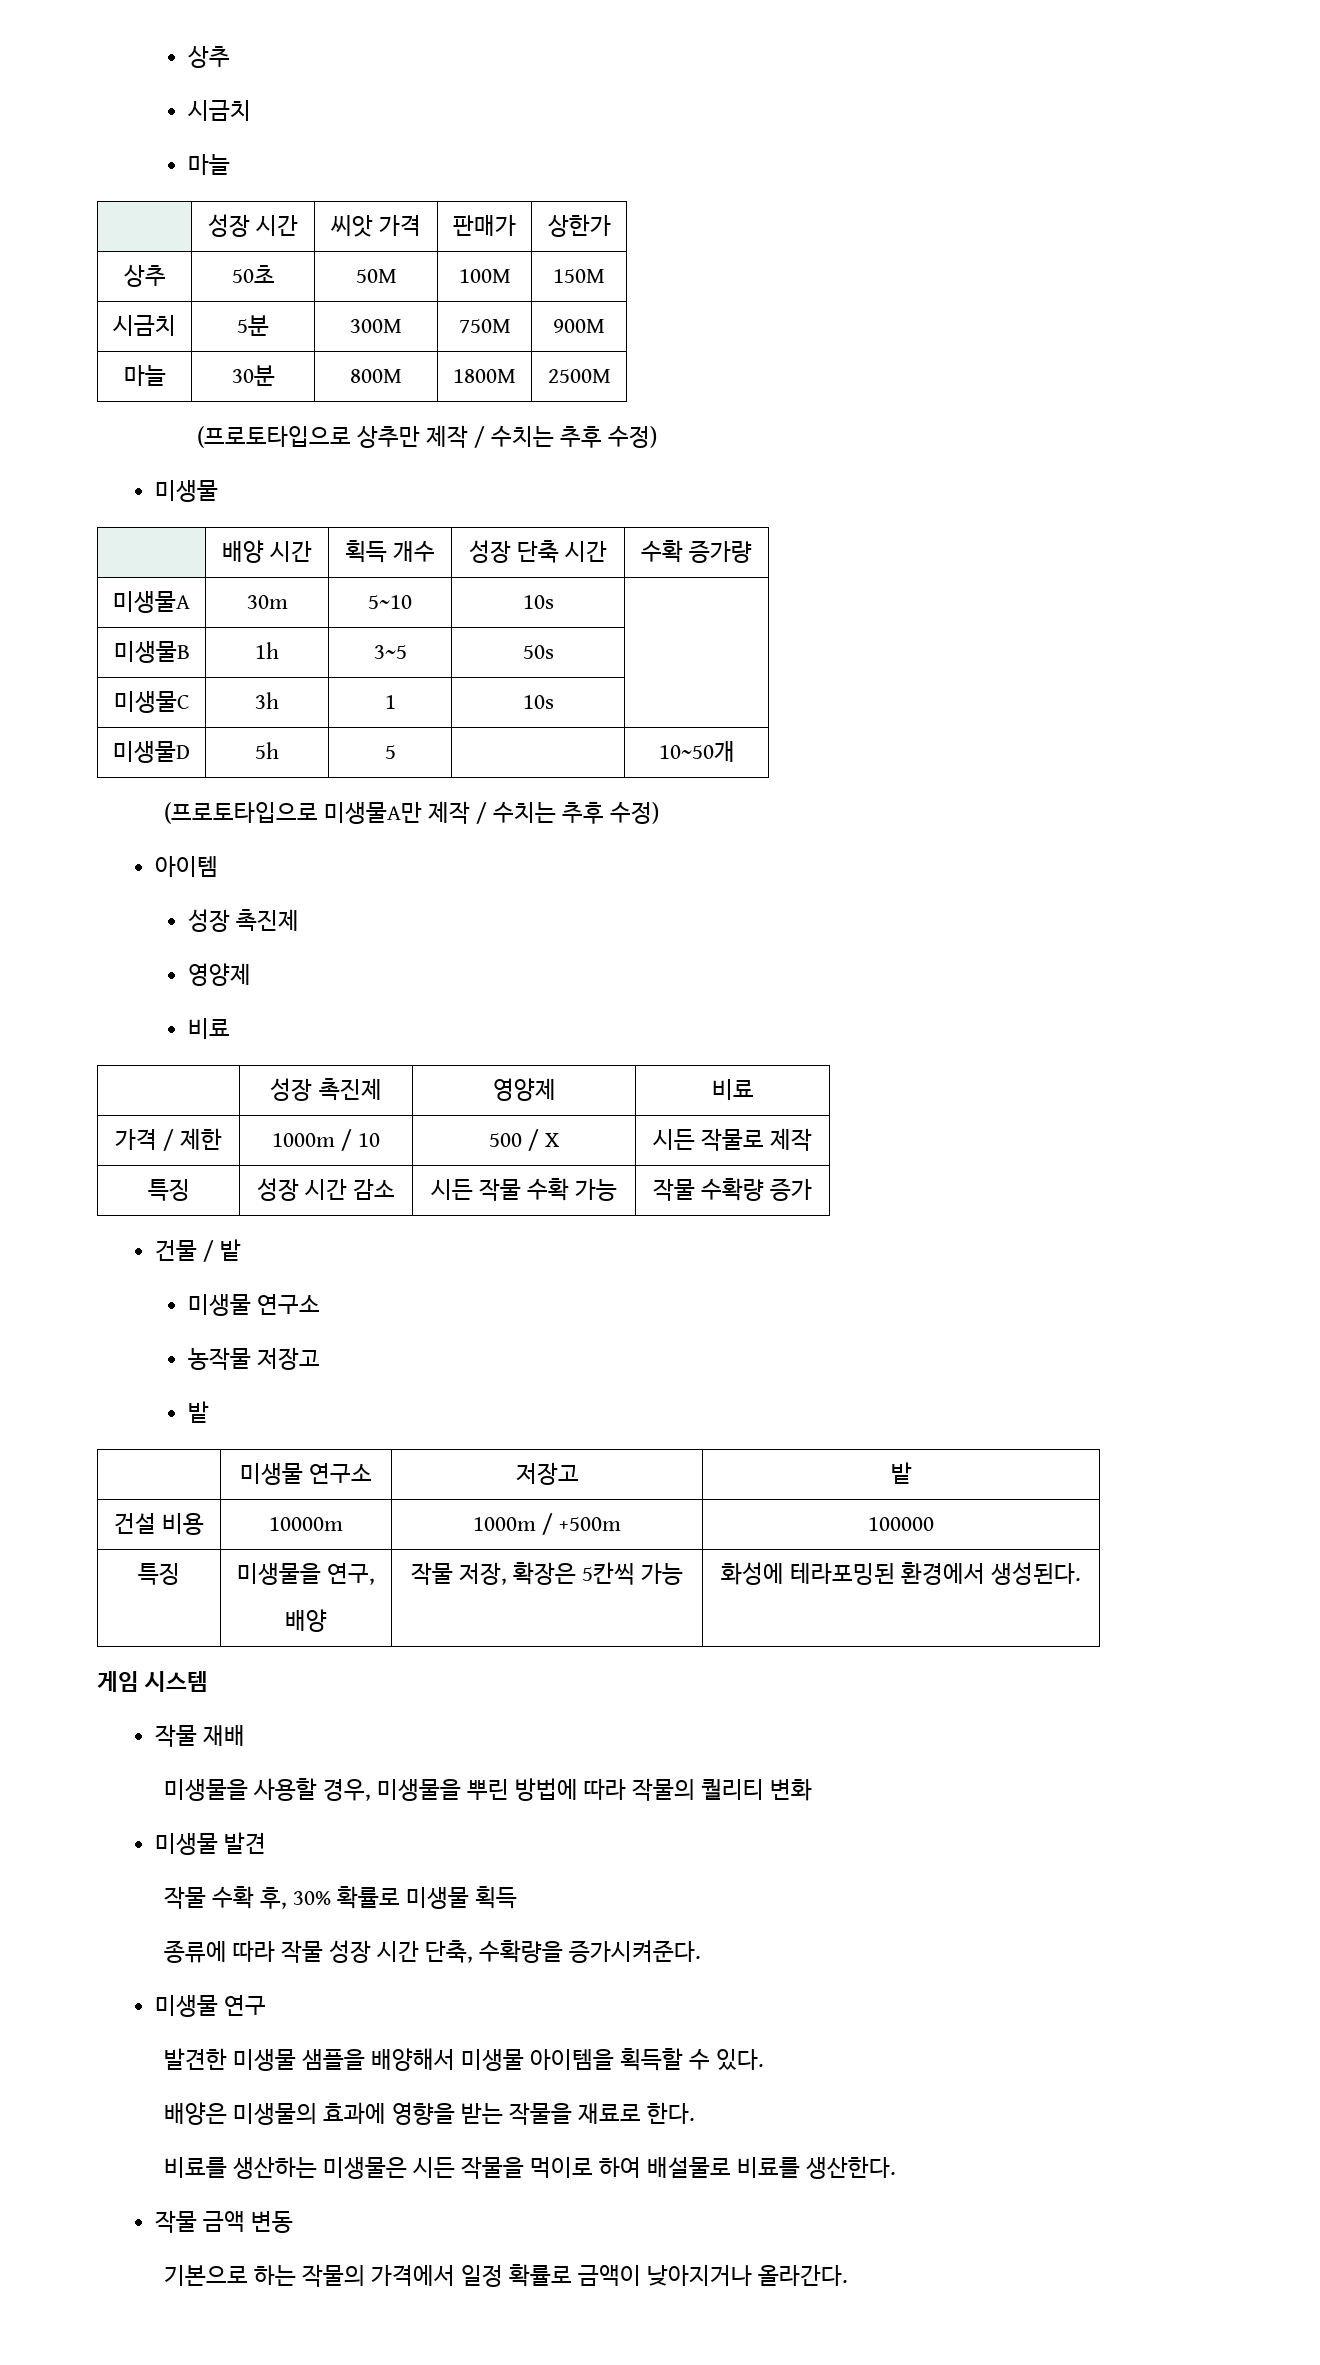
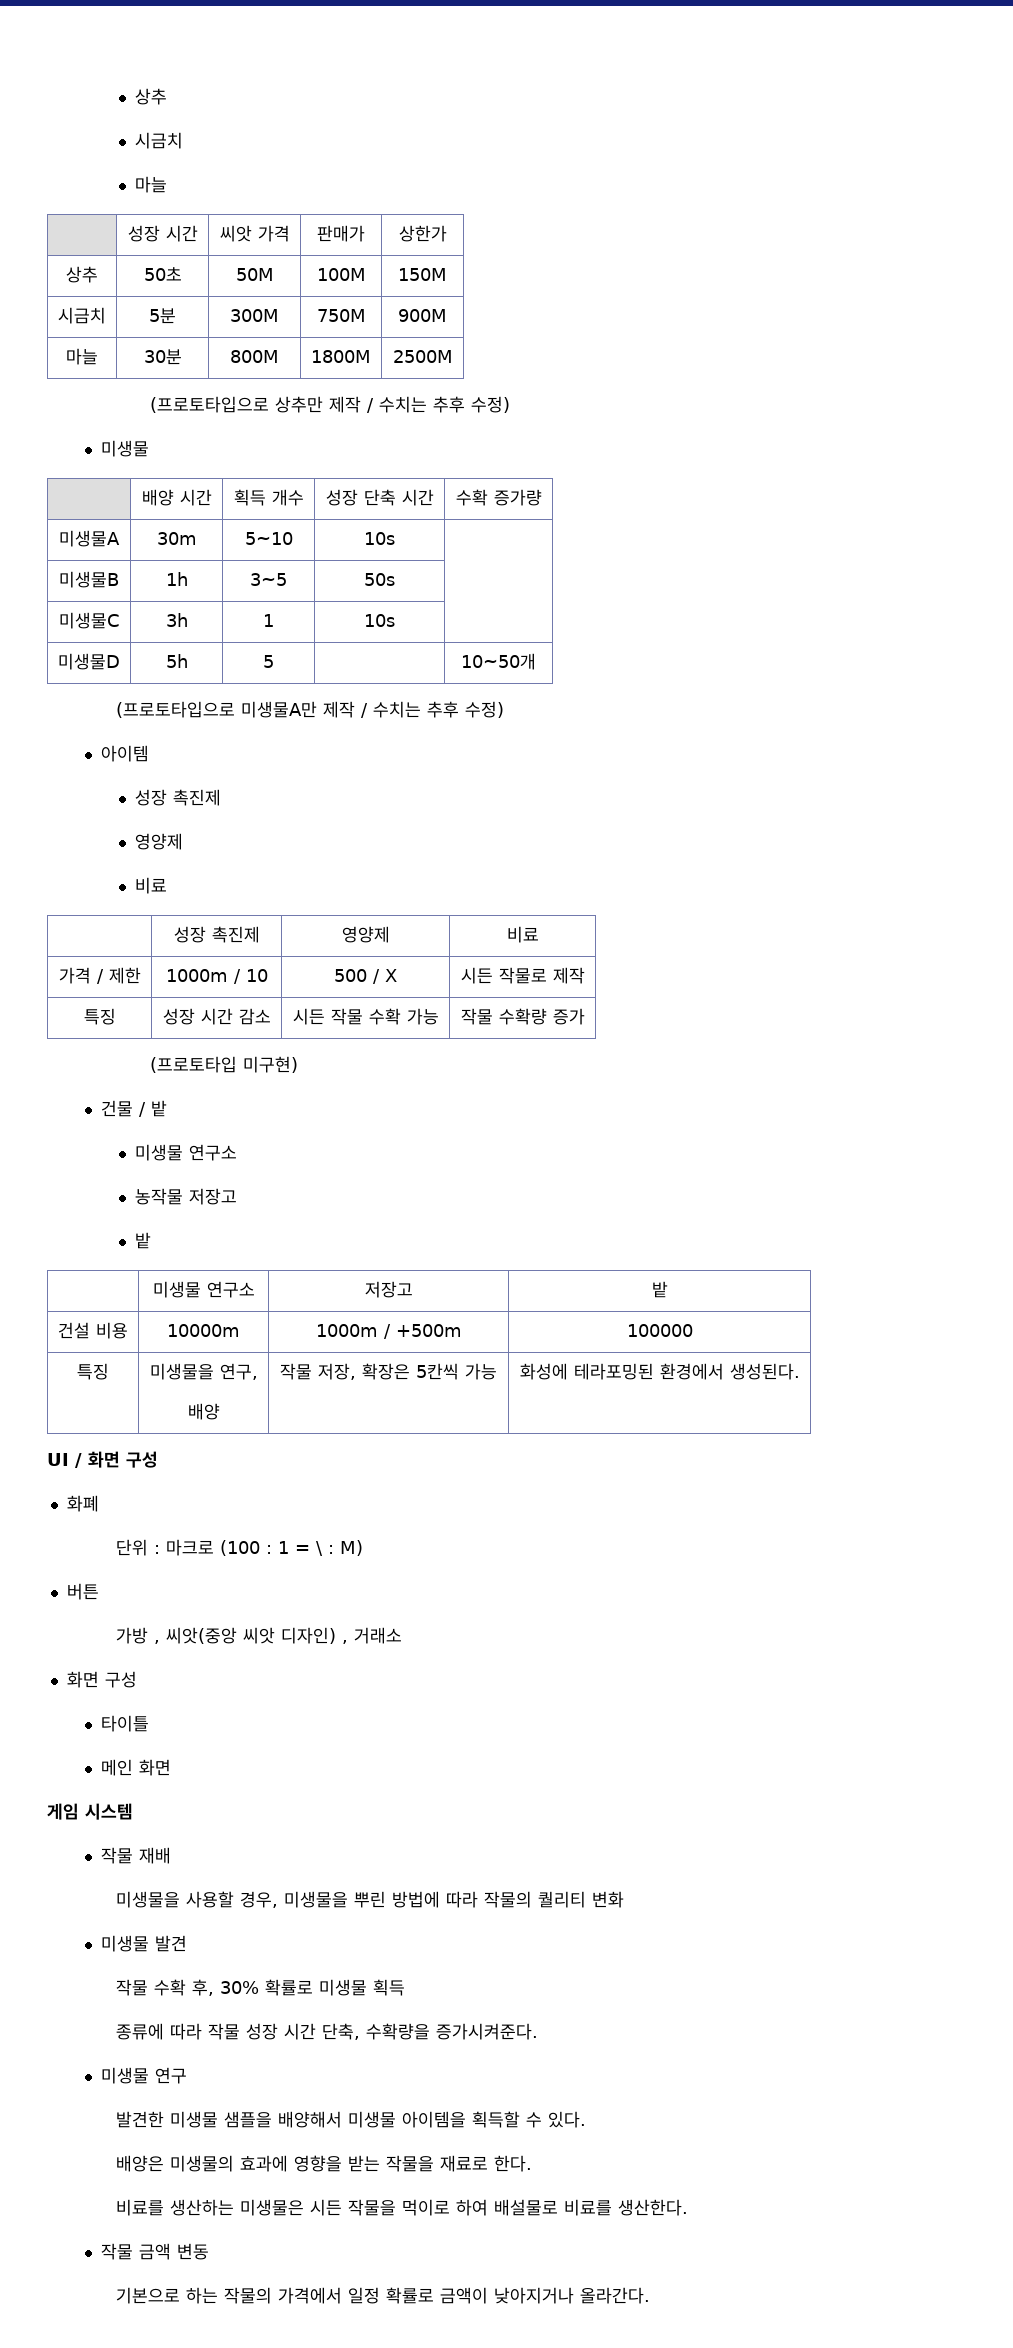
(813, 1189) none -> [149,1056,298,1073] // (프로토타입 미구현)
(1082, 1573) none -> [47,1451,158,1468] [66,1495,99,1512] [115,1539,363,1556] [66,1583,99,1600] [115,1627,402,1644] [66,1671,137,1688] [101,1715,150,1732] [101,1759,172,1776] // UI / 화면 구성 // 화폐 // 단위 : 마크로 (100 : 1 = \ : M) // 버튼 // 가방 , 씨앗(중앙 씨앗 디자인) , 거래소 // 화면 구성 // 타이틀 // 메인 화면

